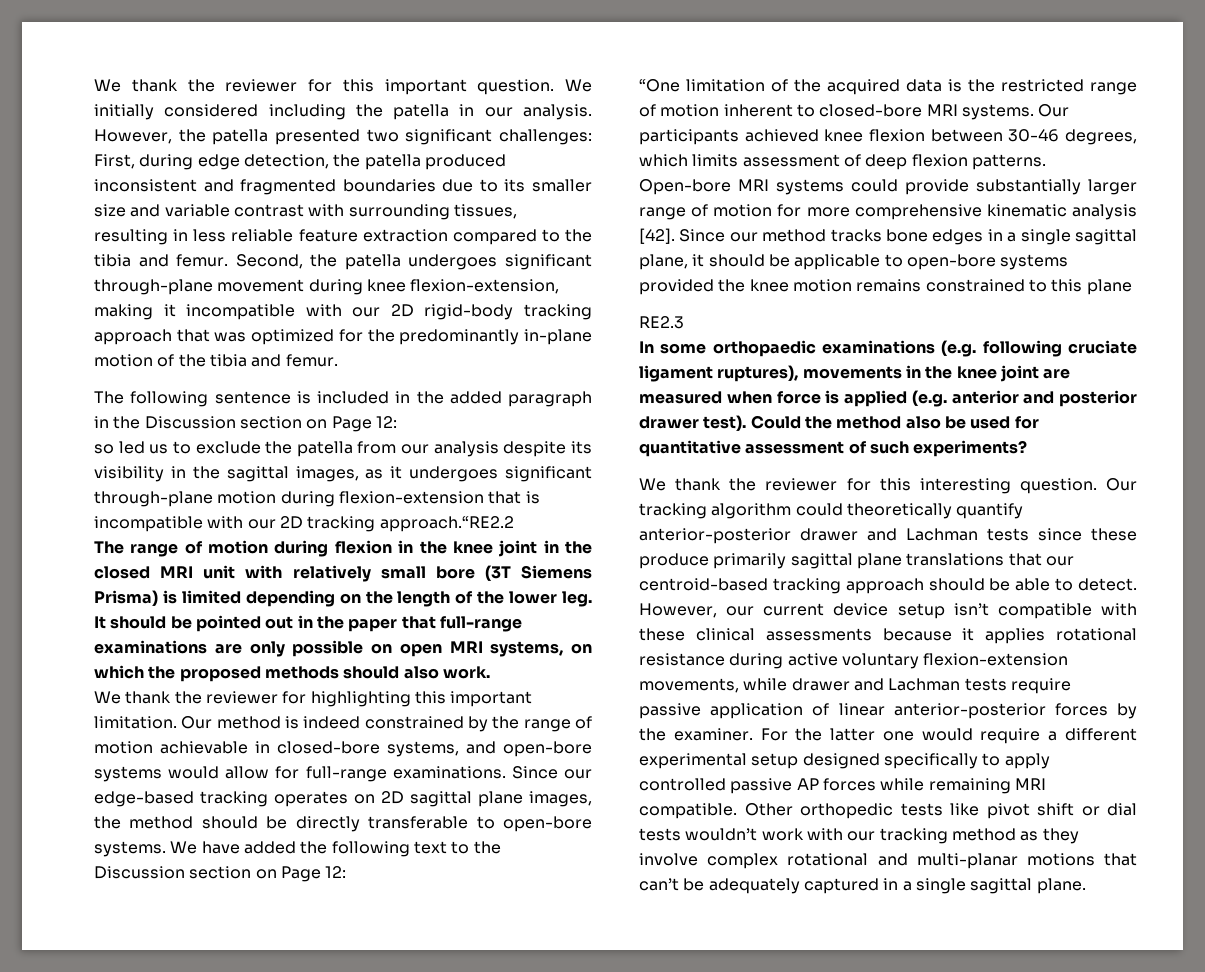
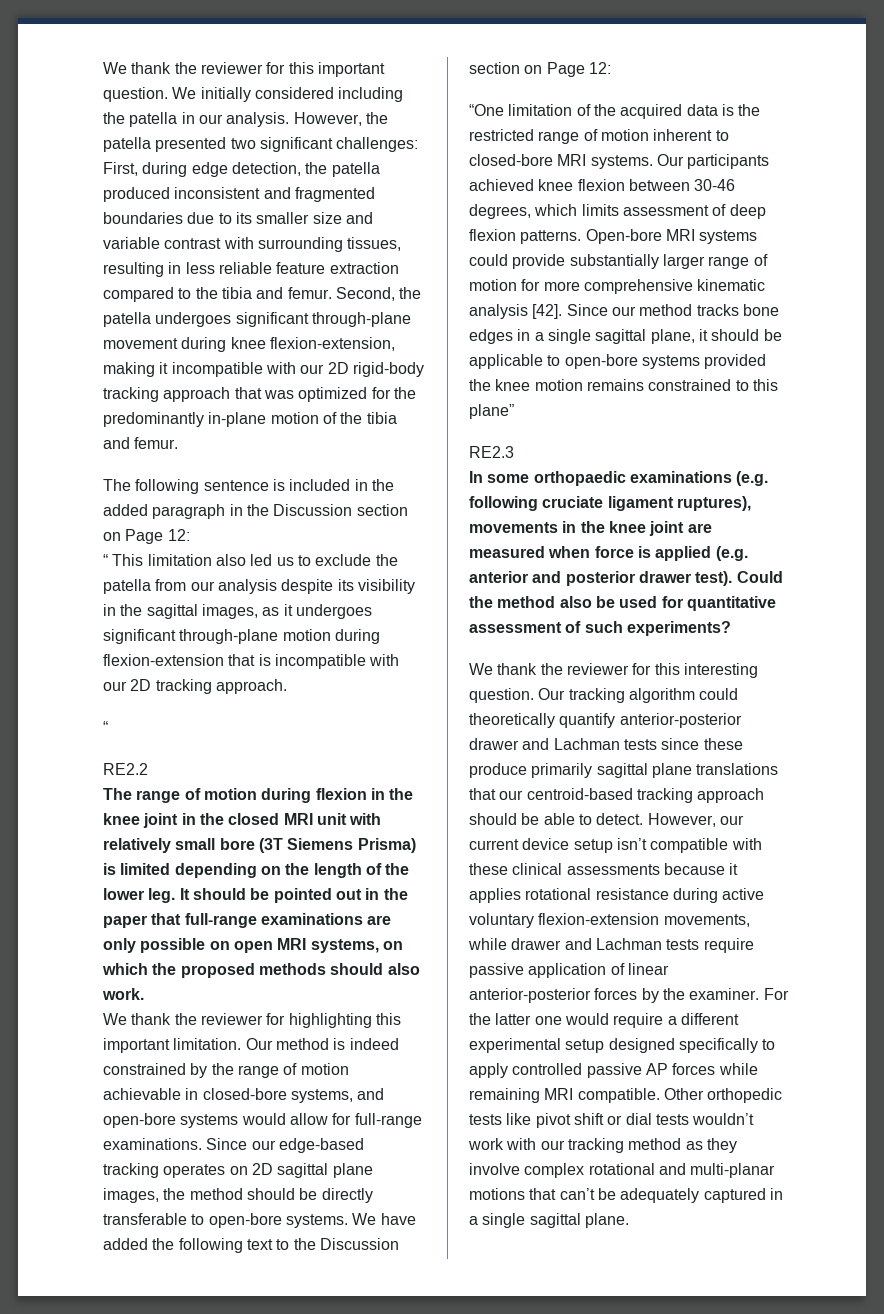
[94,444,114,454] so -> [103,554,246,566] “ This limitation also
[379,516,514,532] approach.“RE2.2 -> [215,679,287,694] [103,721,108,733] [103,763,148,775] approach. // “ // RE2.2
[1086,279,1132,295] plane -> [469,404,514,419] plane”

